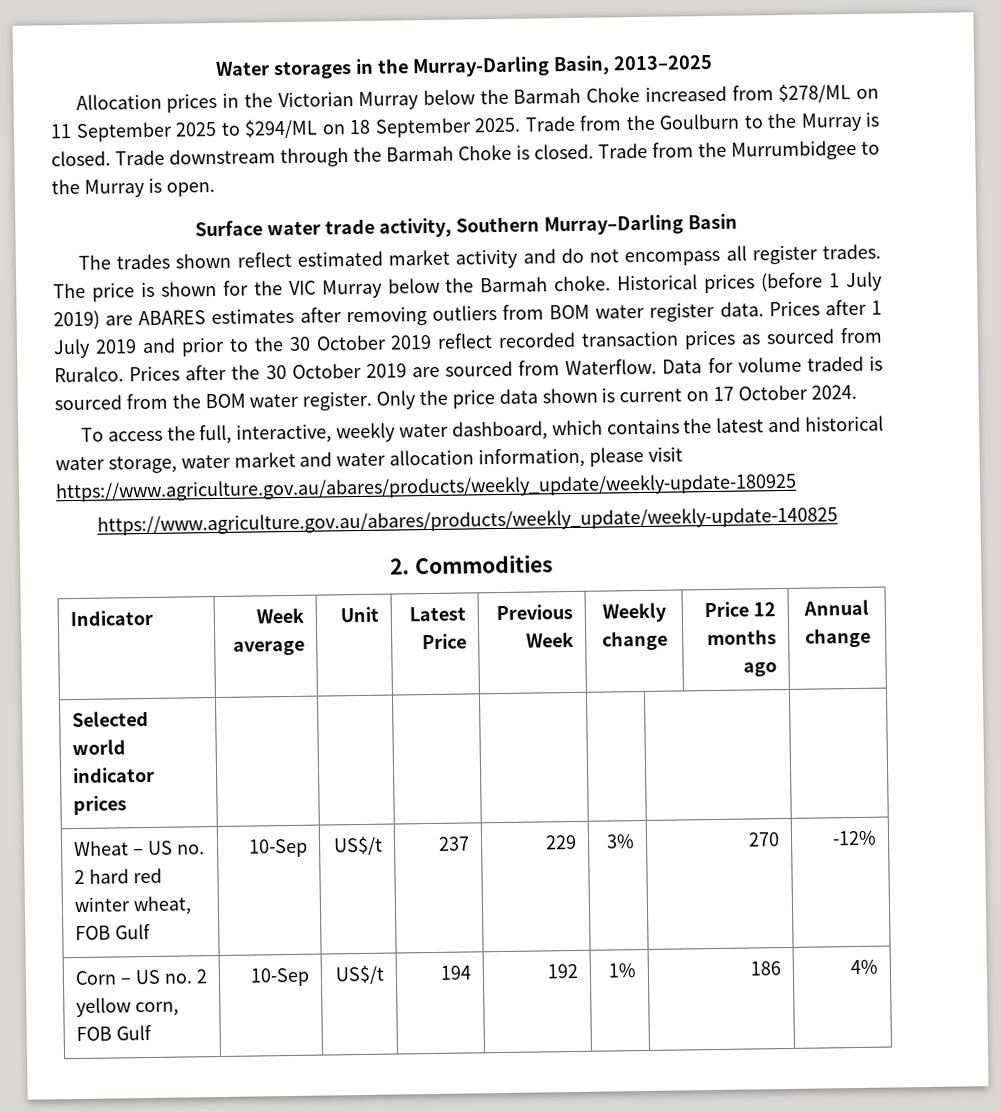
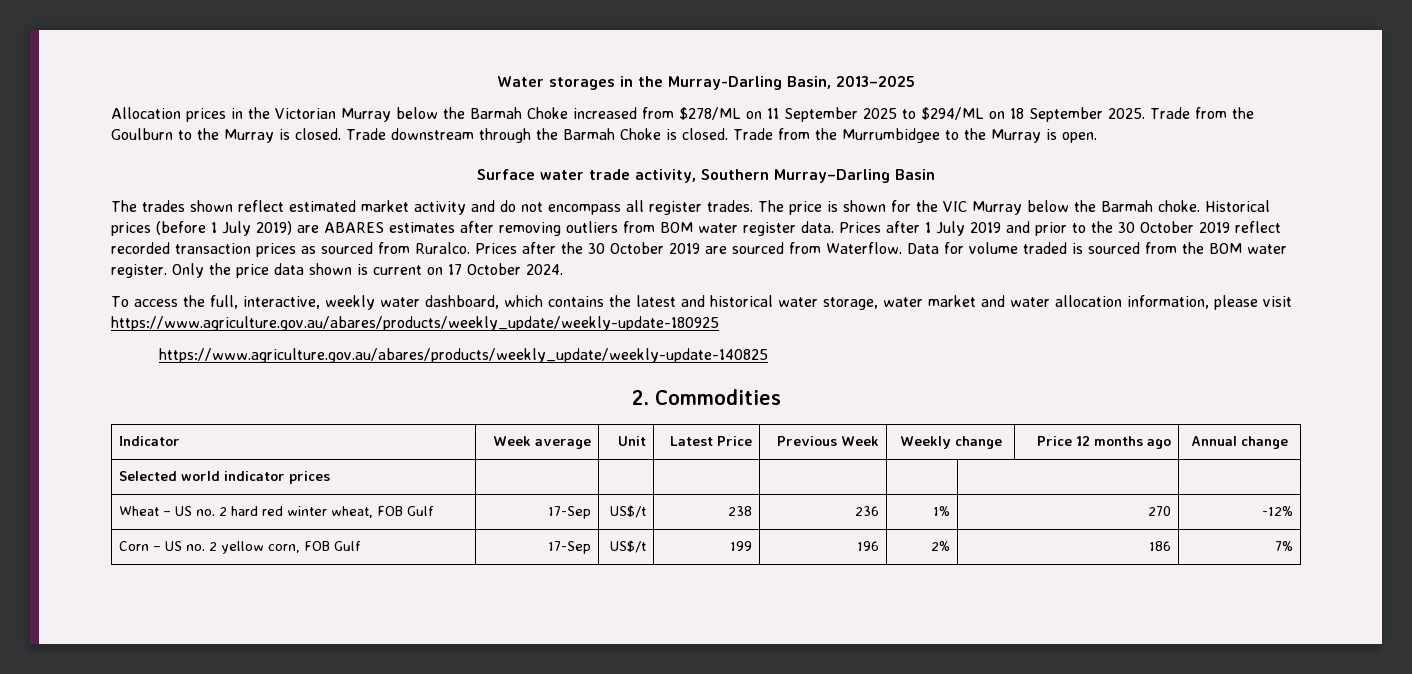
[247,838,308,858] [332,835,383,856] [437,836,470,851] [544,834,577,850] [605,834,635,849] 10-Sep | US$/t | 237 | 229 | 3% -> [548,506,592,519] [610,505,647,518] [728,506,753,516] [855,506,880,516] [933,506,951,516] 17-Sep | US$/t | 238 | 236 | 1%
[249,967,310,987] [334,964,385,985] [439,965,471,980] [546,963,578,979] [607,963,636,978] 10-Sep | US$/t | 194 | 192 | 1% -> [548,541,592,554] [610,540,647,553] [730,541,753,551] [857,541,880,551] [931,541,951,551] 17-Sep | US$/t | 199 | 196 | 2%
[849,959,878,975] 4% -> [1275,541,1294,551] 7%

